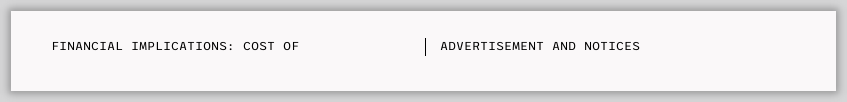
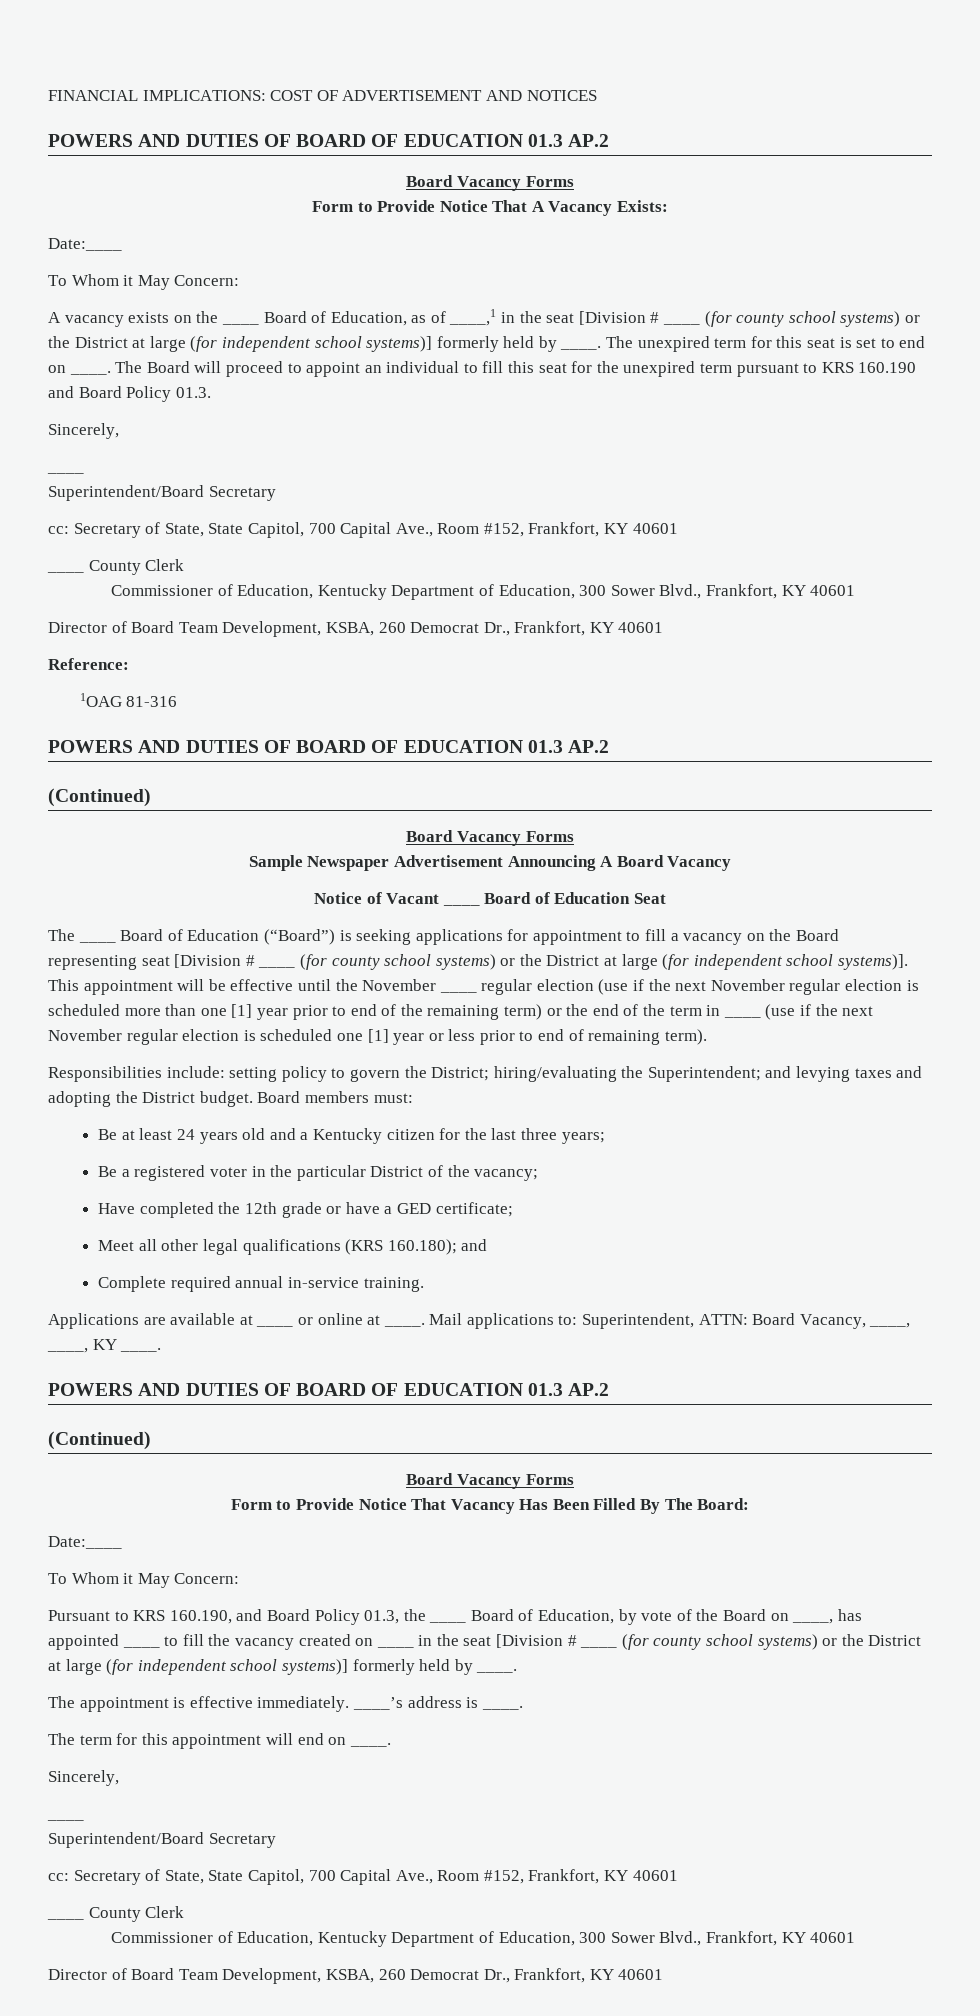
(640, 46) none -> [48,134,610,147] [406,175,574,191] [311,200,669,216] [48,238,122,251] [48,274,240,290] [48,311,219,327] [221,323,259,325] [263,309,660,326] [663,311,920,327] [48,336,926,352] [48,361,917,377] [48,386,211,402] [48,423,119,439] [47,472,84,474] [48,485,276,501] [48,522,678,538] [47,559,185,575] [111,584,856,600] [48,621,664,637] [48,658,129,670] [79,693,178,707] [48,740,610,753] [48,788,151,807] [406,830,574,846] [248,855,732,871] [313,892,440,904] [442,904,480,906] [484,892,667,904] [48,929,75,941] [78,941,116,943] [120,929,840,945] [48,954,255,970] [258,954,909,970] [48,979,437,995] [439,979,919,995] [48,1004,721,1020] [723,1004,874,1020] [48,1029,707,1045] [48,1066,923,1082] [48,1091,413,1107] [98,1128,605,1144] [98,1165,539,1181] [98,1202,513,1218] [98,1239,488,1255] [98,1276,424,1292] [48,1313,253,1329] [256,1325,294,1327] [297,1313,911,1329] [47,1339,162,1353] [48,1383,610,1396] [48,1431,151,1450] [406,1473,574,1489] [230,1498,750,1514] [48,1536,122,1549] [48,1572,240,1588] [48,1609,426,1625] [429,1621,467,1623] [470,1609,862,1625] [48,1634,160,1650] [164,1634,374,1650] [376,1646,414,1648] [418,1634,577,1648] [580,1634,922,1650] [48,1659,518,1675] [48,1696,523,1712] [48,1733,391,1749] [48,1770,119,1786] [47,1819,84,1821] [48,1832,276,1848] [48,1869,678,1885] [47,1906,185,1922] [111,1931,856,1947] [48,1968,664,1984] // POWERS AND DUTIES OF BOARD OF EDUCATION 01.3 AP.2 // Board Vacancy Forms // Form to Provide Notice That A Vacancy Exists: // Date:____ // To Whom it May Concern: // A vacancy exists on the ____ Board of Education, as of ____,1 in the seat [Division # ____ (for county school systems) or the District at large (for independent school systems)] formerly held by ____. The unexpired term for this seat is set to end on ____. The Board will proceed to appoint an individual to fill this seat for the unexpired term pursuant to KRS 160.190 and Board Policy 01.3. // Sincerely, // ____ // Superintendent/Board Secretary // cc: Secretary of State, State Capitol, 700 Capital Ave., Room #152, Frankfort, KY 40601 // ____ County Clerk // Commissioner of Education, Kentucky Department of Education, 300 Sower Blvd., Frankfort, KY 40601 // Director of Board Team Development, KSBA, 260 Democrat Dr., Frankfort, KY 40601 // Reference: // 1OAG 81-316 // POWERS AND DUTIES OF BOARD OF EDUCATION 01.3 AP.2 // (Continued) // Board Vacancy Forms // Sample Newspaper Advertisement Announcing A Board Vacancy // Notice of Vacant ____ Board of Education Seat // The ____ Board of Education (“Board”) is seeking applications for appointment to fill a vacancy on the Board representing seat [Division # ____ (for county school systems) or the District at large (for independent school systems)]. This appointment will be effective until the November ____ regular election (use if the next November regular election is scheduled more than one [1] year prior to end of the remaining term) or the end of the term in ____ (use if the next November regular election is scheduled one [1] year or less prior to end of remaining term). // Responsibilities include: setting policy to govern the District; hiring/evaluating the Superintendent; and levying taxes and adopting the District budget. Board members must: // Be at least 24 years old and a Kentucky citizen for the last three years; // Be a registered voter in the particular District of the vacancy; // Have completed the 12th grade or have a GED certificate; // Meet all other legal qualifications (KRS 160.180); and // Complete required annual in-service training. // Applications are available at ____ or online at ____. Mail applications to: Superintendent, ATTN: Board Vacancy, ____, ____, KY ____. // POWERS AND DUTIES OF BOARD OF EDUCATION 01.3 AP.2 // (Continued) // Board Vacancy Forms // Form to Provide Notice That Vacancy Has Been Filled By The Board: // Date:____ // To Whom it May Concern: // Pursuant to KRS 160.190, and Board Policy 01.3, the ____ Board of Education, by vote of the Board on ____, has appointed ____ to fill the vacancy created on ____ in the seat [Division # ____ (for county school systems) or the District at large (for independent school systems)] formerly held by ____. // The appointment is effective immediately. ____’s address is ____. // The term for this appointment will end on ____. // Sincerely, // ____ // Superintendent/Board Secretary // cc: Secretary of State, State Capitol, 700 Capital Ave., Room #152, Frankfort, KY 40601 // ____ County Clerk // Commissioner of Education, Kentucky Department of Education, 300 Sower Blvd., Frankfort, KY 40601 // Director of Board Team Development, KSBA, 260 Democrat Dr., Frankfort, KY 40601

